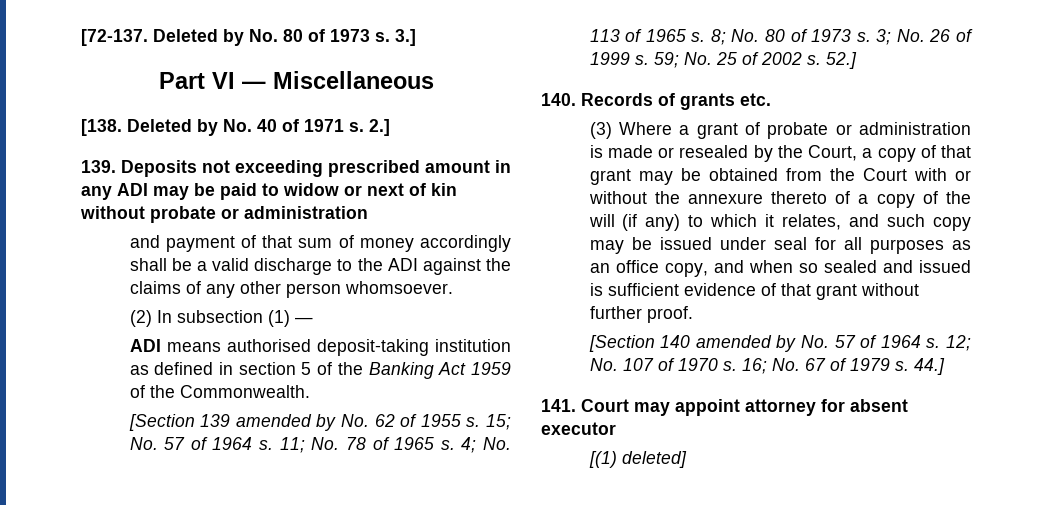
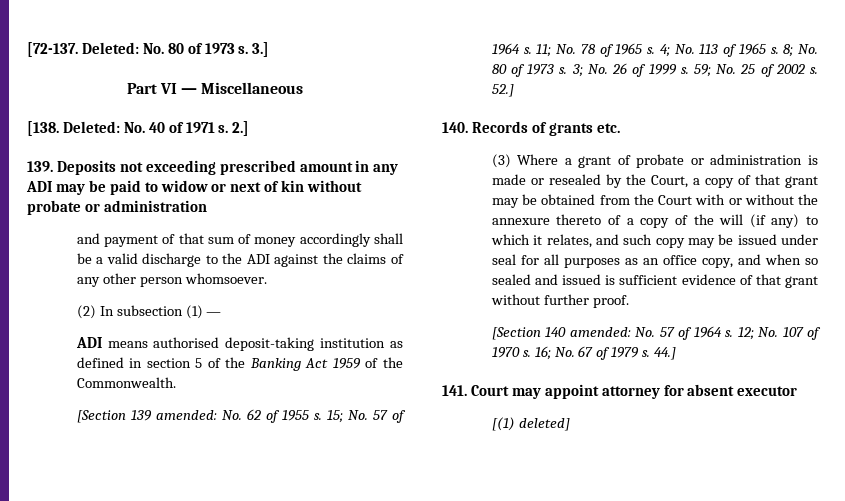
[153,29,244,46] Deleted by -> [81,42,139,54] Deleted:
[127,119,218,136] Deleted by -> [62,121,120,133] Deleted:
[235,414,337,431] amended by -> [155,410,217,420] amended:
[695,335,797,352] amended by -> [569,327,631,337] amended:

